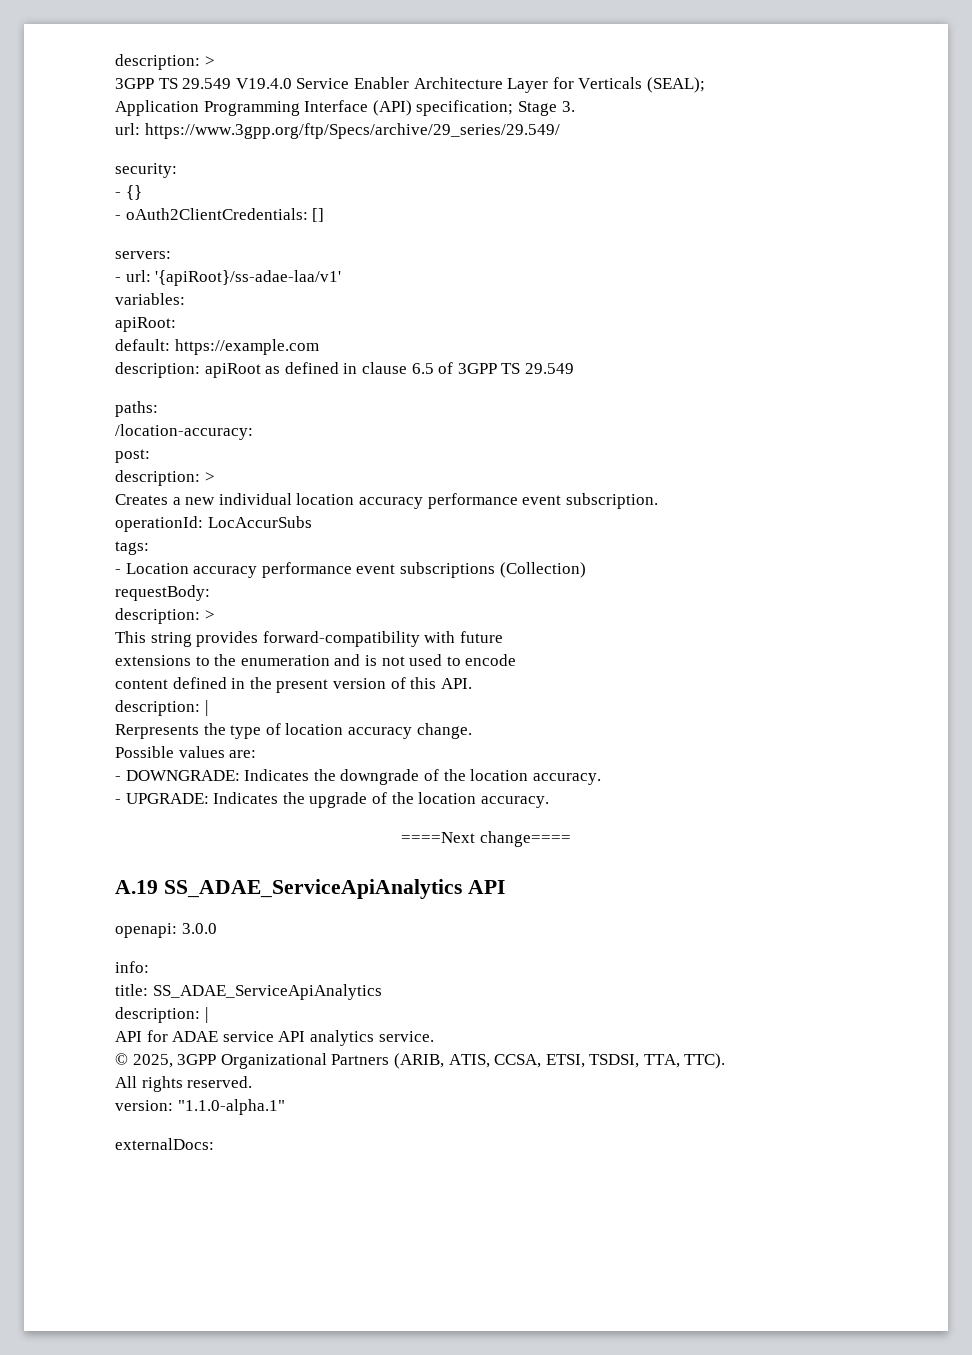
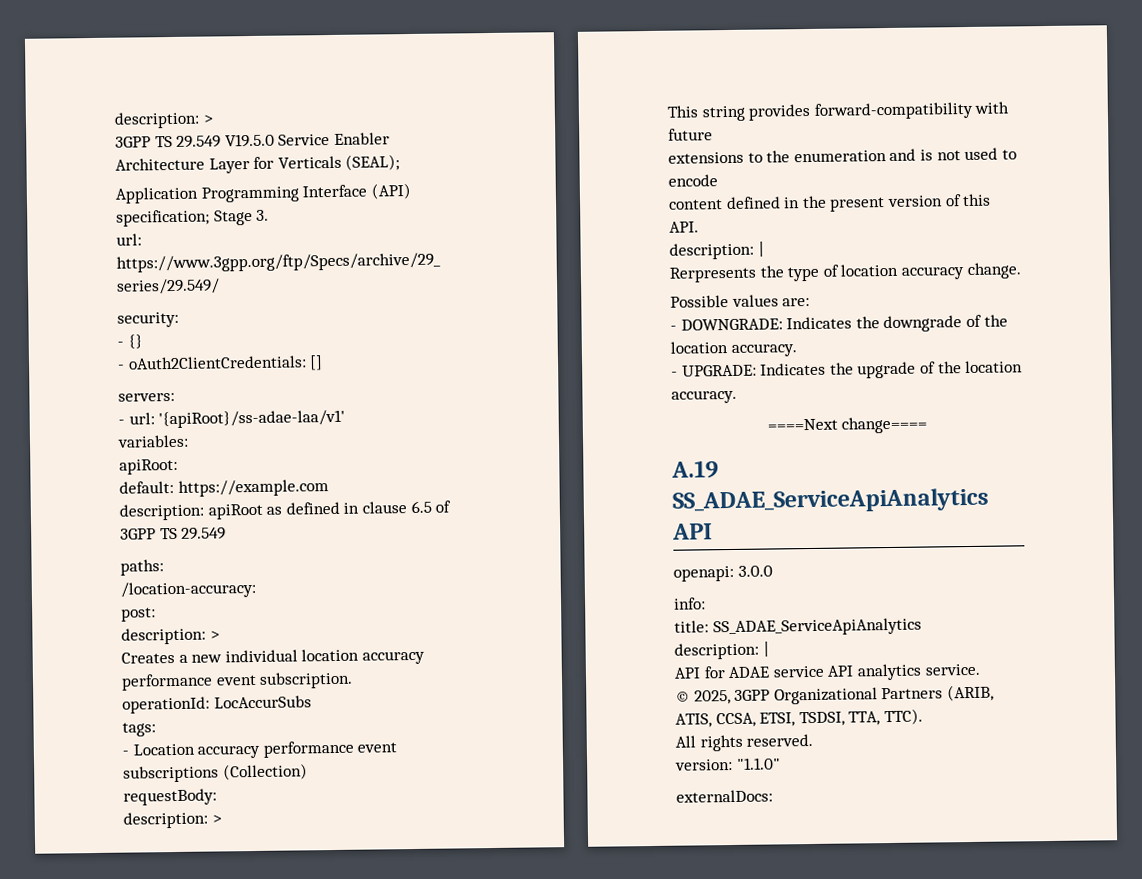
[235,78,292,89] V19.4.0 -> [224,133,275,148] V19.5.0
[177,1099,285,1115] "1.1.0-alpha.1" -> [736,757,781,770] "1.1.0"

